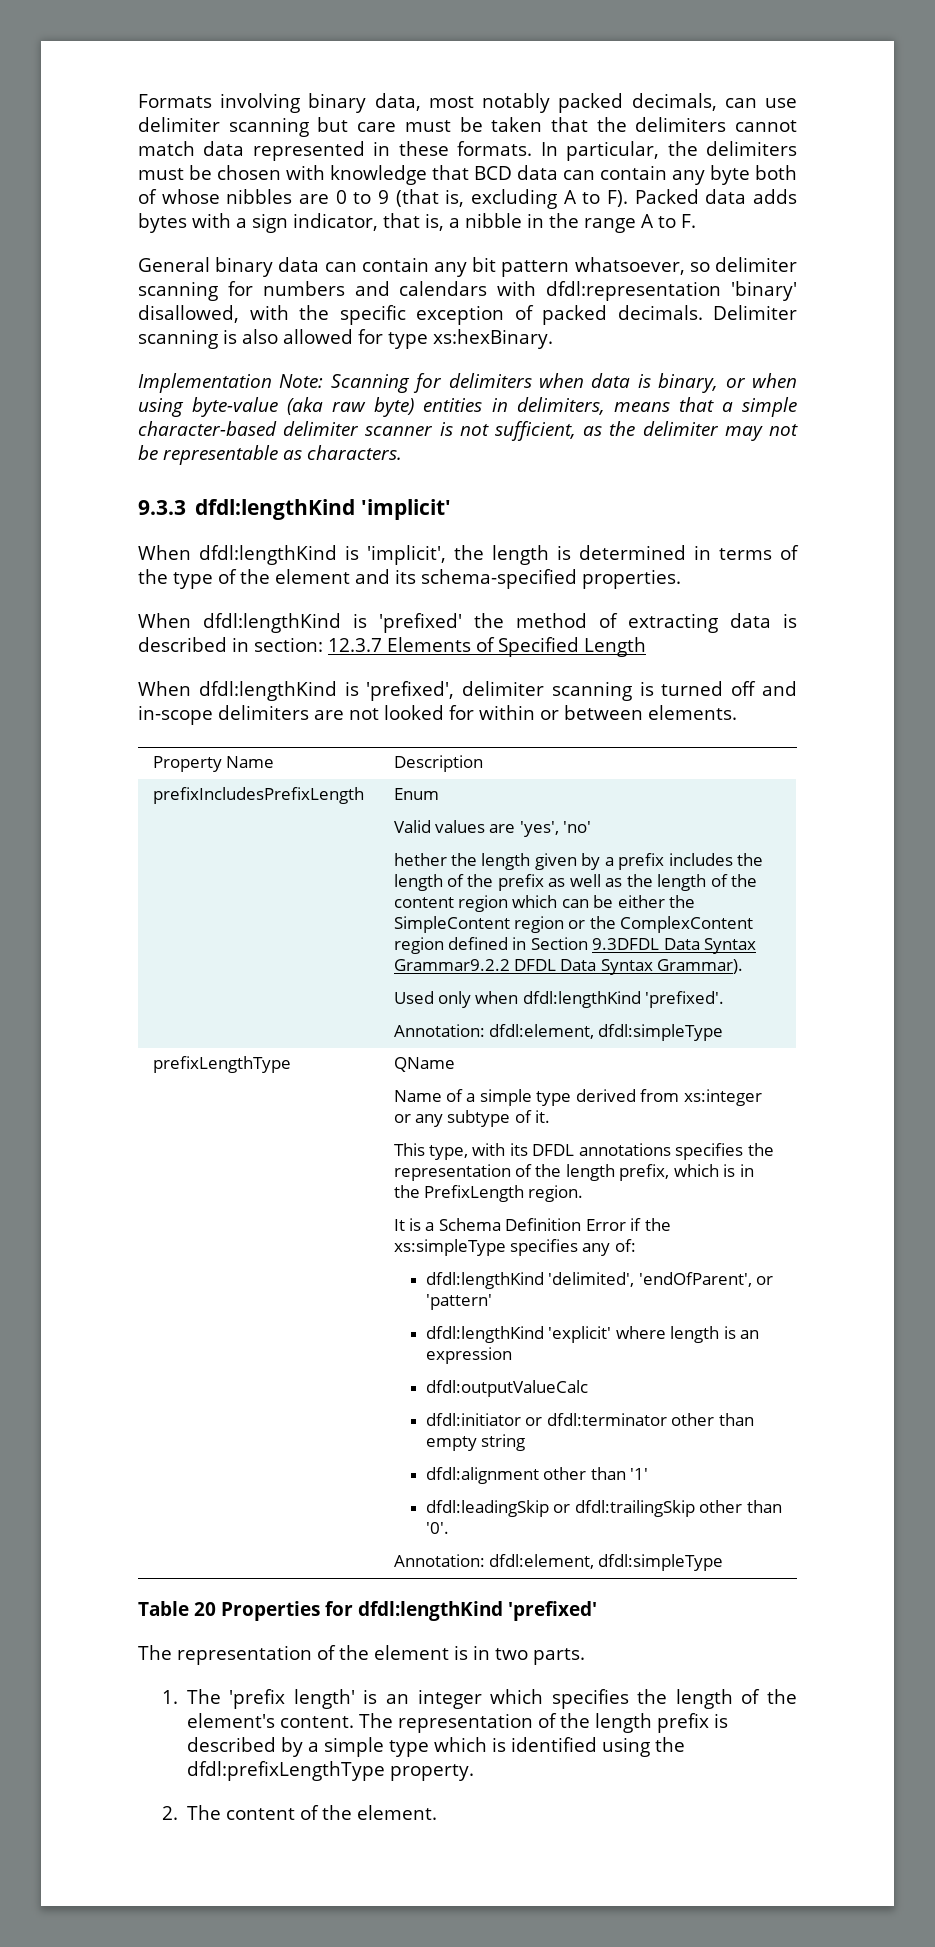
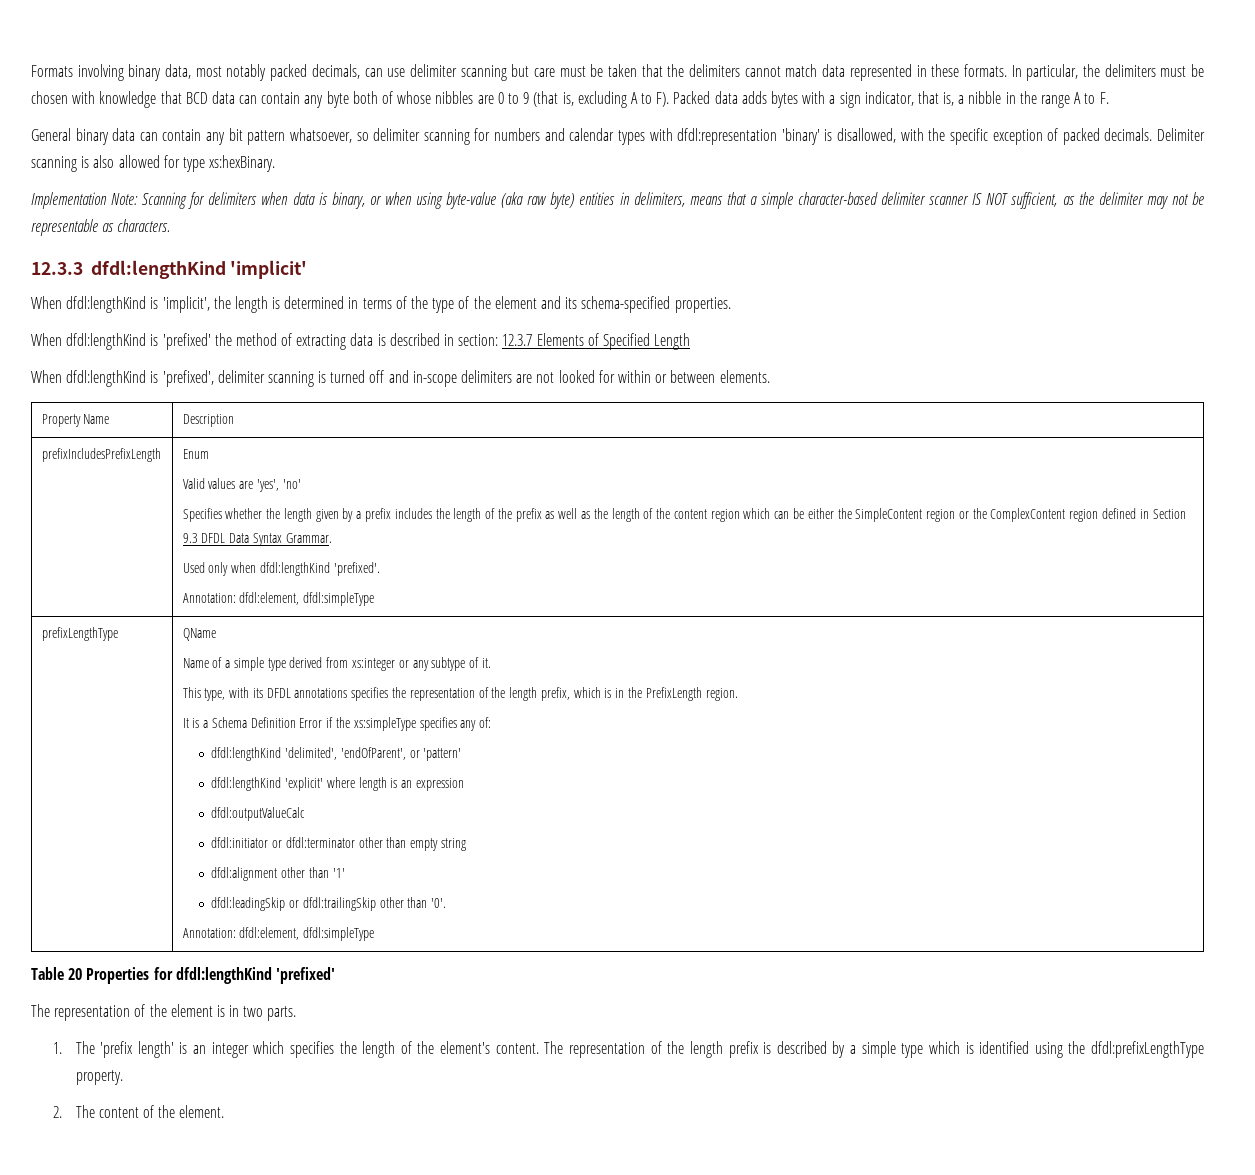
[399,281,488,296] calendars -> [569,128,645,145] calendar types
(797, 291) none -> [824,129,833,141] is
[439,422,489,436] is not -> [972,193,1009,205] IS NOT
[138,500,186,515] 9.3.3 -> [31,262,83,275] 12.3.3
[393,853,447,866] hether -> [182,508,263,522] Specifies whether
[592,938,757,954] [393,959,510,971] 9.3DFDL Data Syntax Grammar9.2.2 -> [182,533,198,543] 9.3
[657,959,744,974] Grammar). -> [285,533,332,543] Grammar.

